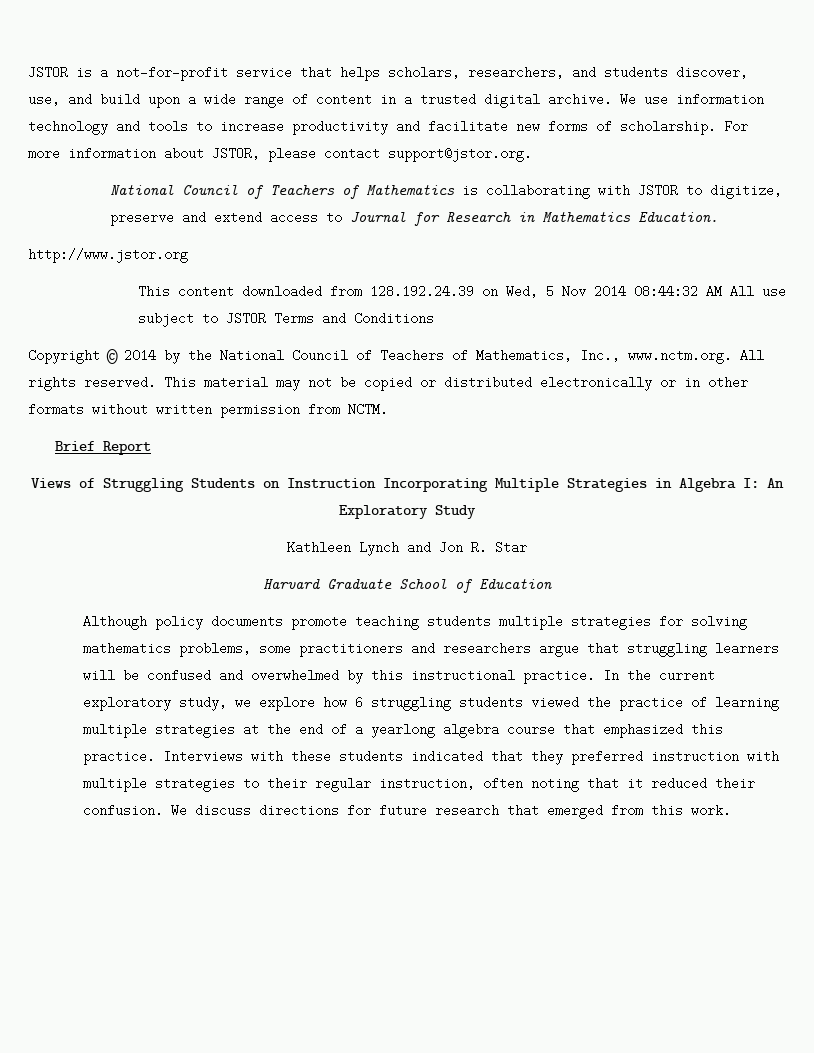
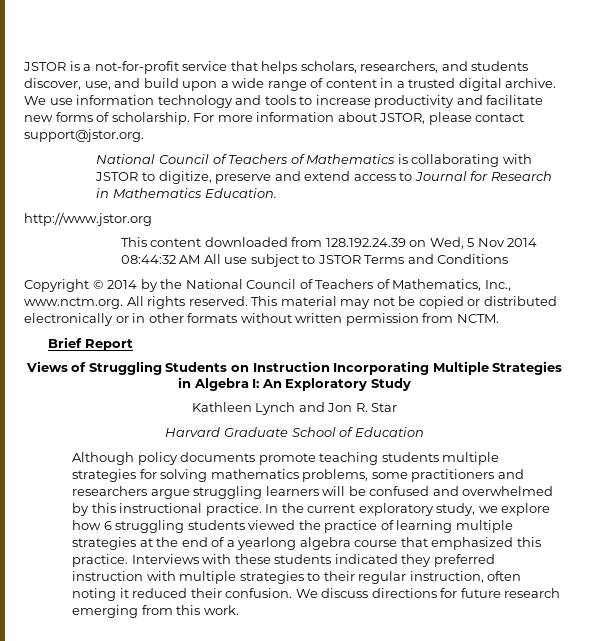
[586,642,619,655] that -> (190, 494) none
[490,750,523,763] that -> (398, 559) none
[586,777,619,790] that -> (117, 594) none
[506,804,603,819] that emerged -> [72,605,139,618] emerging

